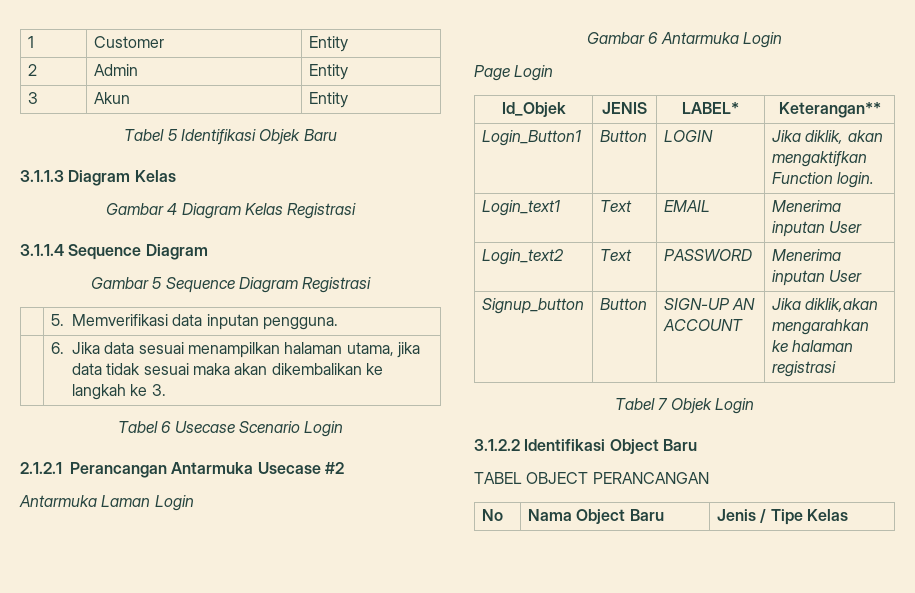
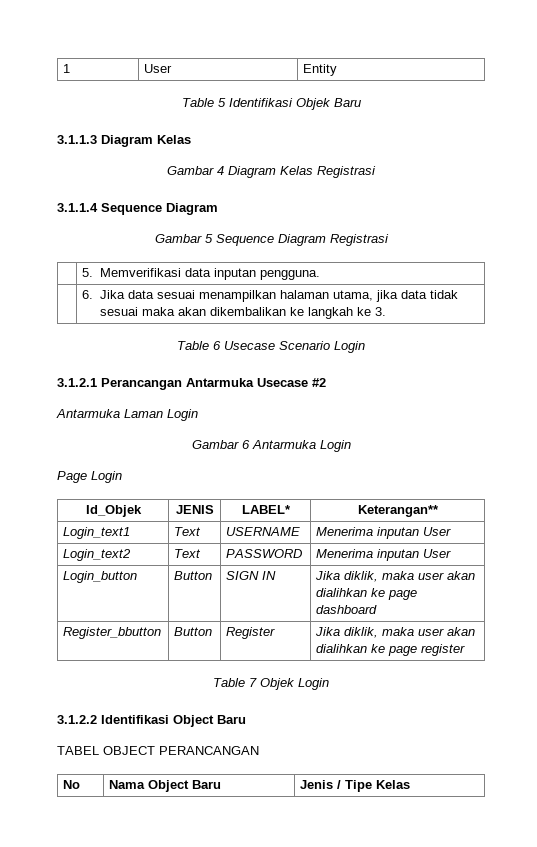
[93,36,164,48] [308,36,348,52] [27,64,37,76] [93,64,138,76] [308,64,348,80] [27,92,38,104] [93,92,130,104] [308,92,348,108] [124,129,165,141] Customer | Entity // 2 | Admin | Entity // 3 | Akun | Entity // Tabel -> [144,64,173,73] [303,64,338,76] [181,98,214,107] User | Entity // Table
[117,421,158,433] Tabel -> [177,341,209,350] Table
[20,462,62,474] 2.1.2.1 -> [57,378,97,387] 3.1.2.1
[481,130,581,146] [599,130,647,142] [663,130,713,142] [771,130,883,144] [771,151,867,167] [771,172,875,188] // Login_Button1 | Button | LOGIN | Jika diklik, akan mengaktifkan Function login. -> (439, 511) none
[663,200,710,212] EMAIL -> [226,527,301,536] USERNAME
[481,298,584,314] [599,298,647,310] [663,298,756,310] [662,319,743,331] [771,298,879,312] [771,319,869,335] [771,340,854,352] [771,361,836,377] [615,398,656,410] Signup_button | Button | SIGN-UP AN ACCOUNT | Jika diklik,akan mengarahkan ke halaman registrasi // Tabel -> [63,571,138,583] [174,571,213,580] [226,571,277,580] [315,571,476,582] [316,588,418,600] [316,605,378,614] [63,627,162,639] [174,627,213,636] [226,627,276,639] [315,627,476,638] [316,644,466,656] [213,678,245,687] Login_button | Button | SIGN IN | Jika diklik, maka user akan dialihkan ke page dashboard // Register_bbutton | Button | Register | Jika diklik, maka user akan dialihkan ke page register // Table

